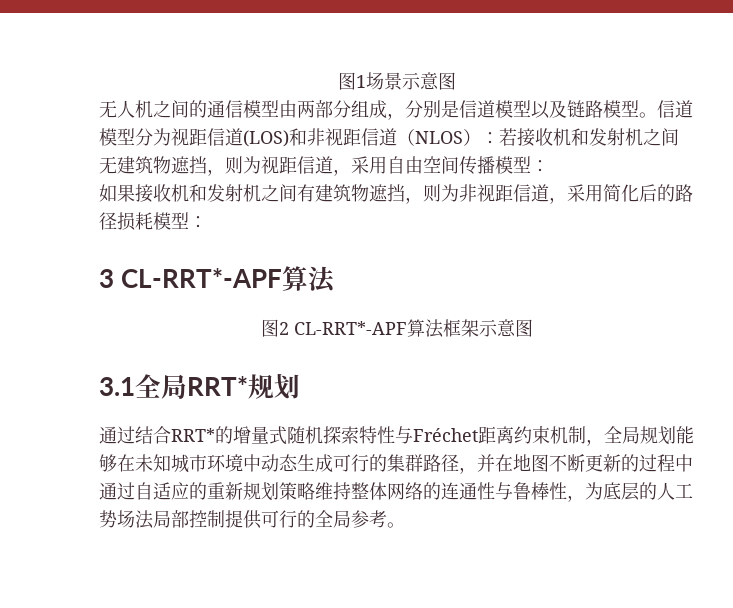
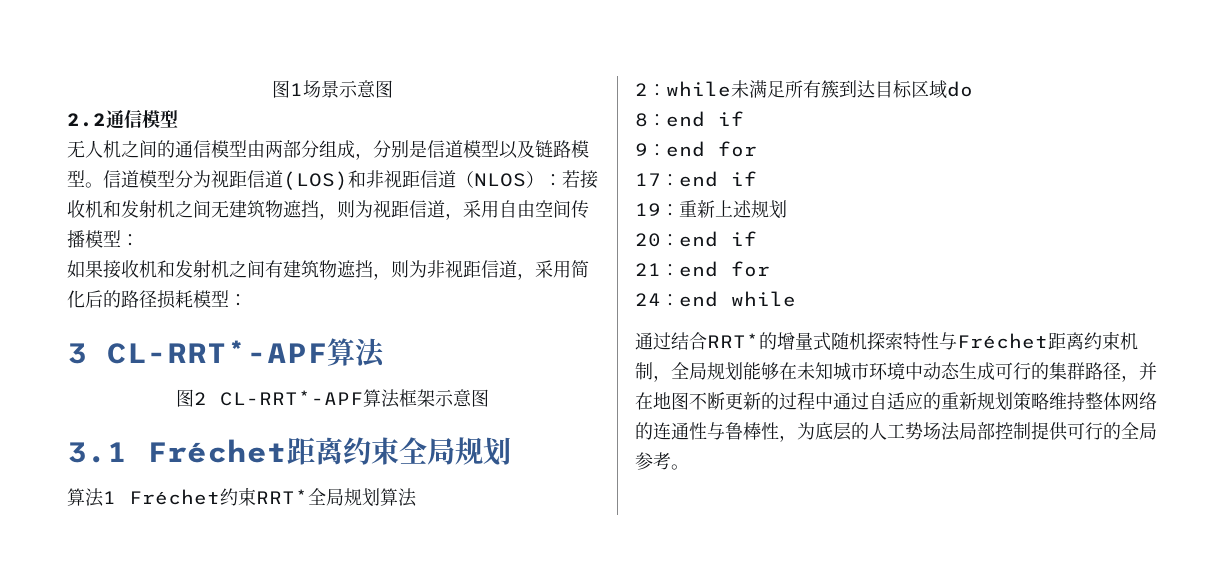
(456, 81) none -> [67,110,178,129] // 2.2通信模型
[135,373,300,400] 全局RRT*规划 -> [147,437,511,466] [67,488,417,507] [635,80,973,99] [635,111,744,127] [635,141,757,157] [635,171,757,187] [635,200,787,219] [635,231,757,247] [635,261,770,277] [635,291,796,307] Fréchet距离约束全局规划 // 算法1 Fréchet约束RRT*全局规划算法 // 2：while未满足所有簇到达目标区域do // 8：end if // 9：end for // 17：end if // 19：重新上述规划 // 20：end if // 21：end for // 24：end while

